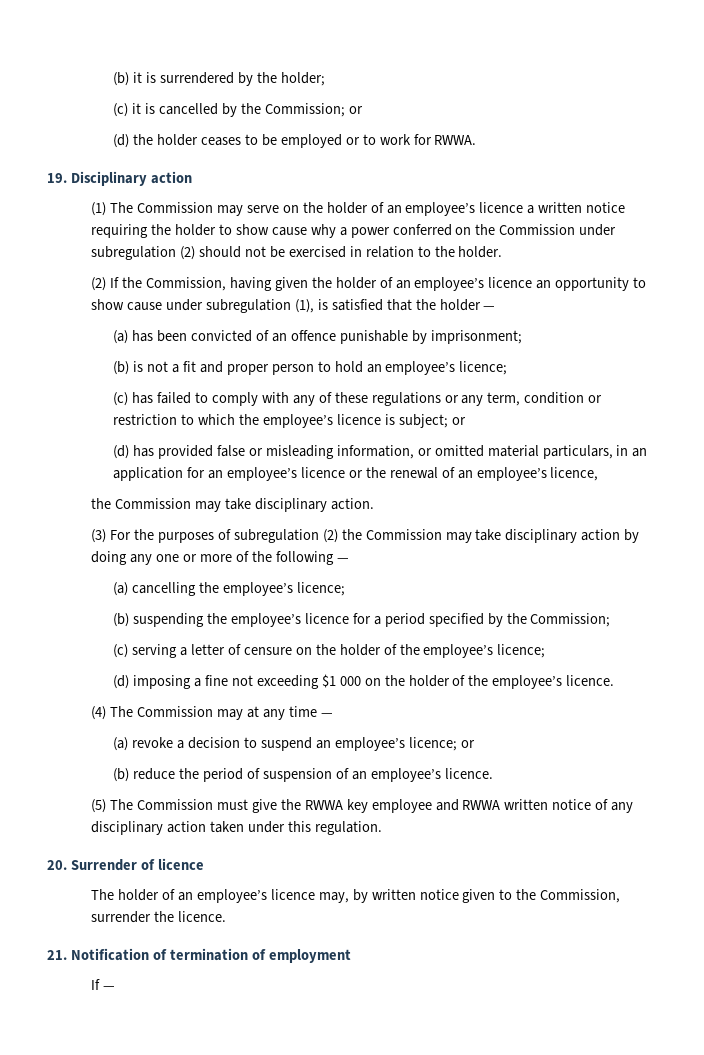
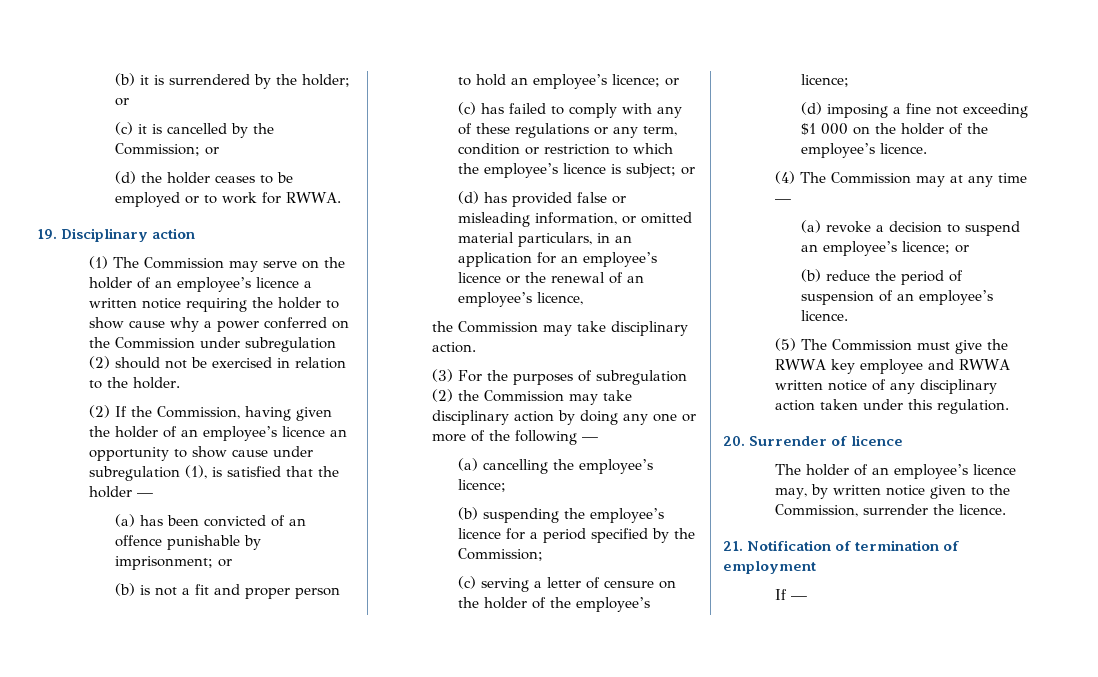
(325, 79) none -> [114,98,129,106] or
(522, 337) none -> [217,559,232,567] or
(508, 368) none -> [664,78,679,86] or

